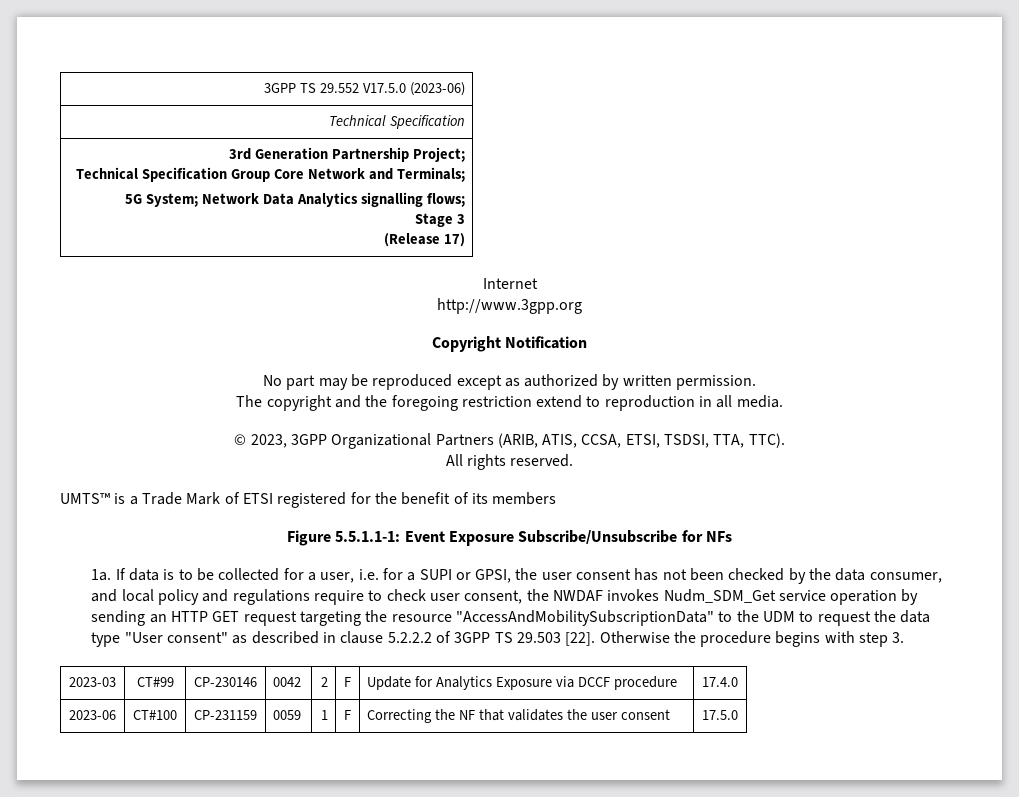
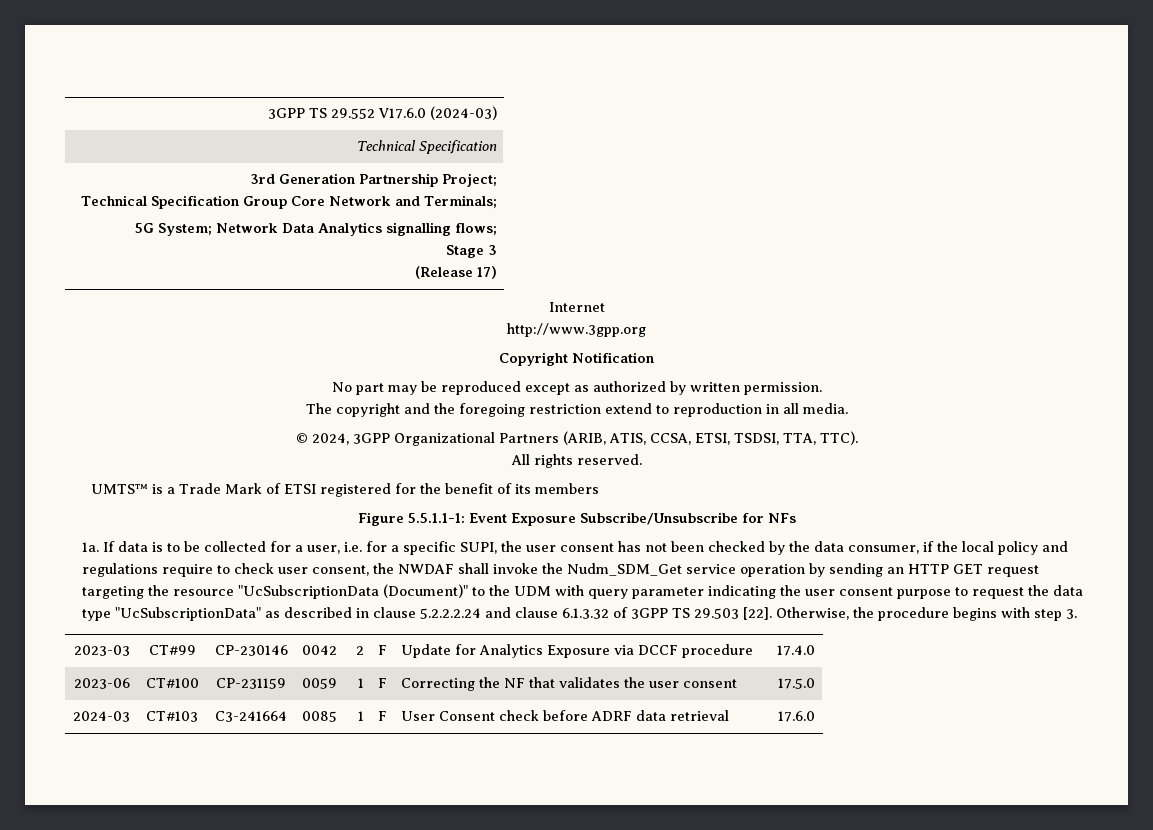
[362,82,465,96] V17.5.0 (2023-06) -> [377,106,497,120] V17.6.0 (2024-03)
[250,434,287,448] 2023, -> [311,433,349,445] 2024,
[419,569,512,583] SUPI or GPSI, -> [403,541,498,555] specific SUPI,
[91,589,118,602] and -> [923,541,959,552] if the
[607,589,660,601] invokes -> [458,563,564,574] shall invoke the
[455,610,714,626] "AccessAndMobilitySubscriptionData" -> [238,584,469,599] "UcSubscriptionData (Document)"
(795, 616) none -> [555,585,952,599] with query parameter indicating the user consent purpose
[124,632,228,643] "User consent" -> [115,607,262,621] "UcSubscriptionData"
[387,632,432,643] 5.2.2.2 -> [420,607,610,619] 5.2.2.2.24 and clause 6.1.3.32
[599,631,670,643] Otherwise -> [776,607,850,620] Otherwise,
(738, 715) none -> [73,711,130,722] [146,711,198,722] [215,711,287,722] [302,711,338,722] [357,711,364,721] [378,711,387,721] [401,710,730,721] [777,711,815,722] // 2024-03 | CT#103 | C3-241664 | 0085 | 1 | F | User Consent check before ADRF data retrieval | 17.6.0

